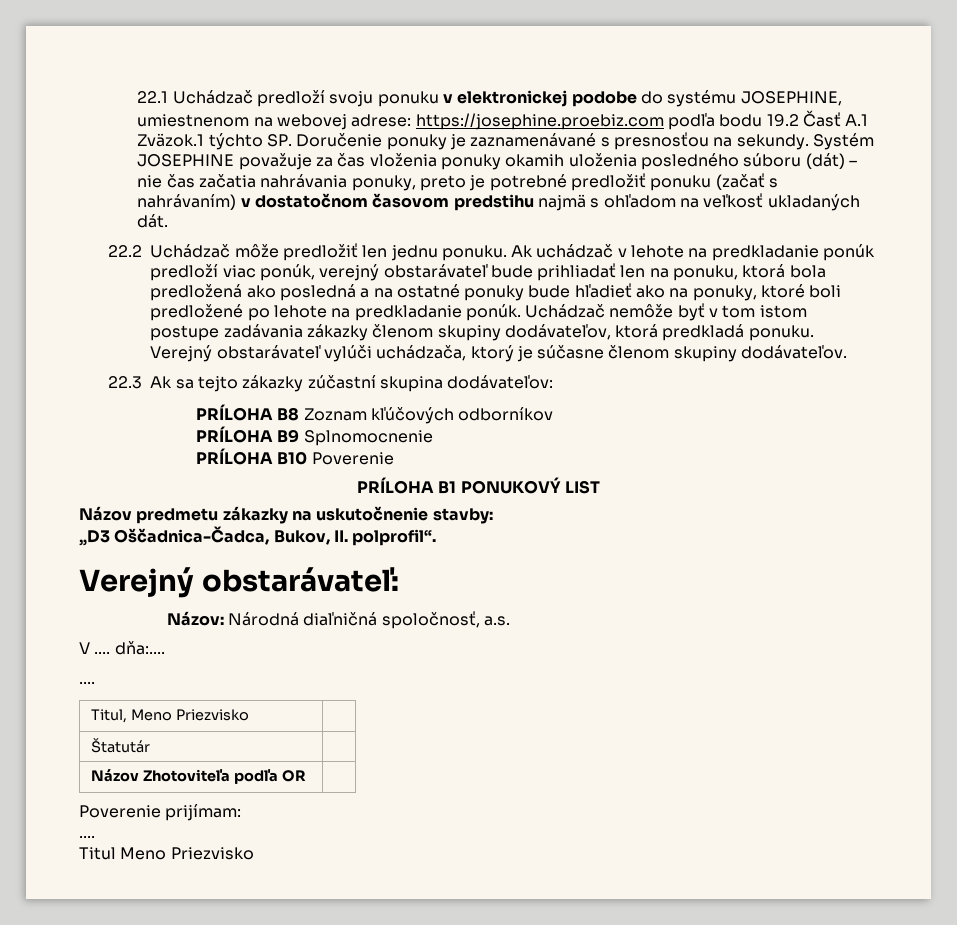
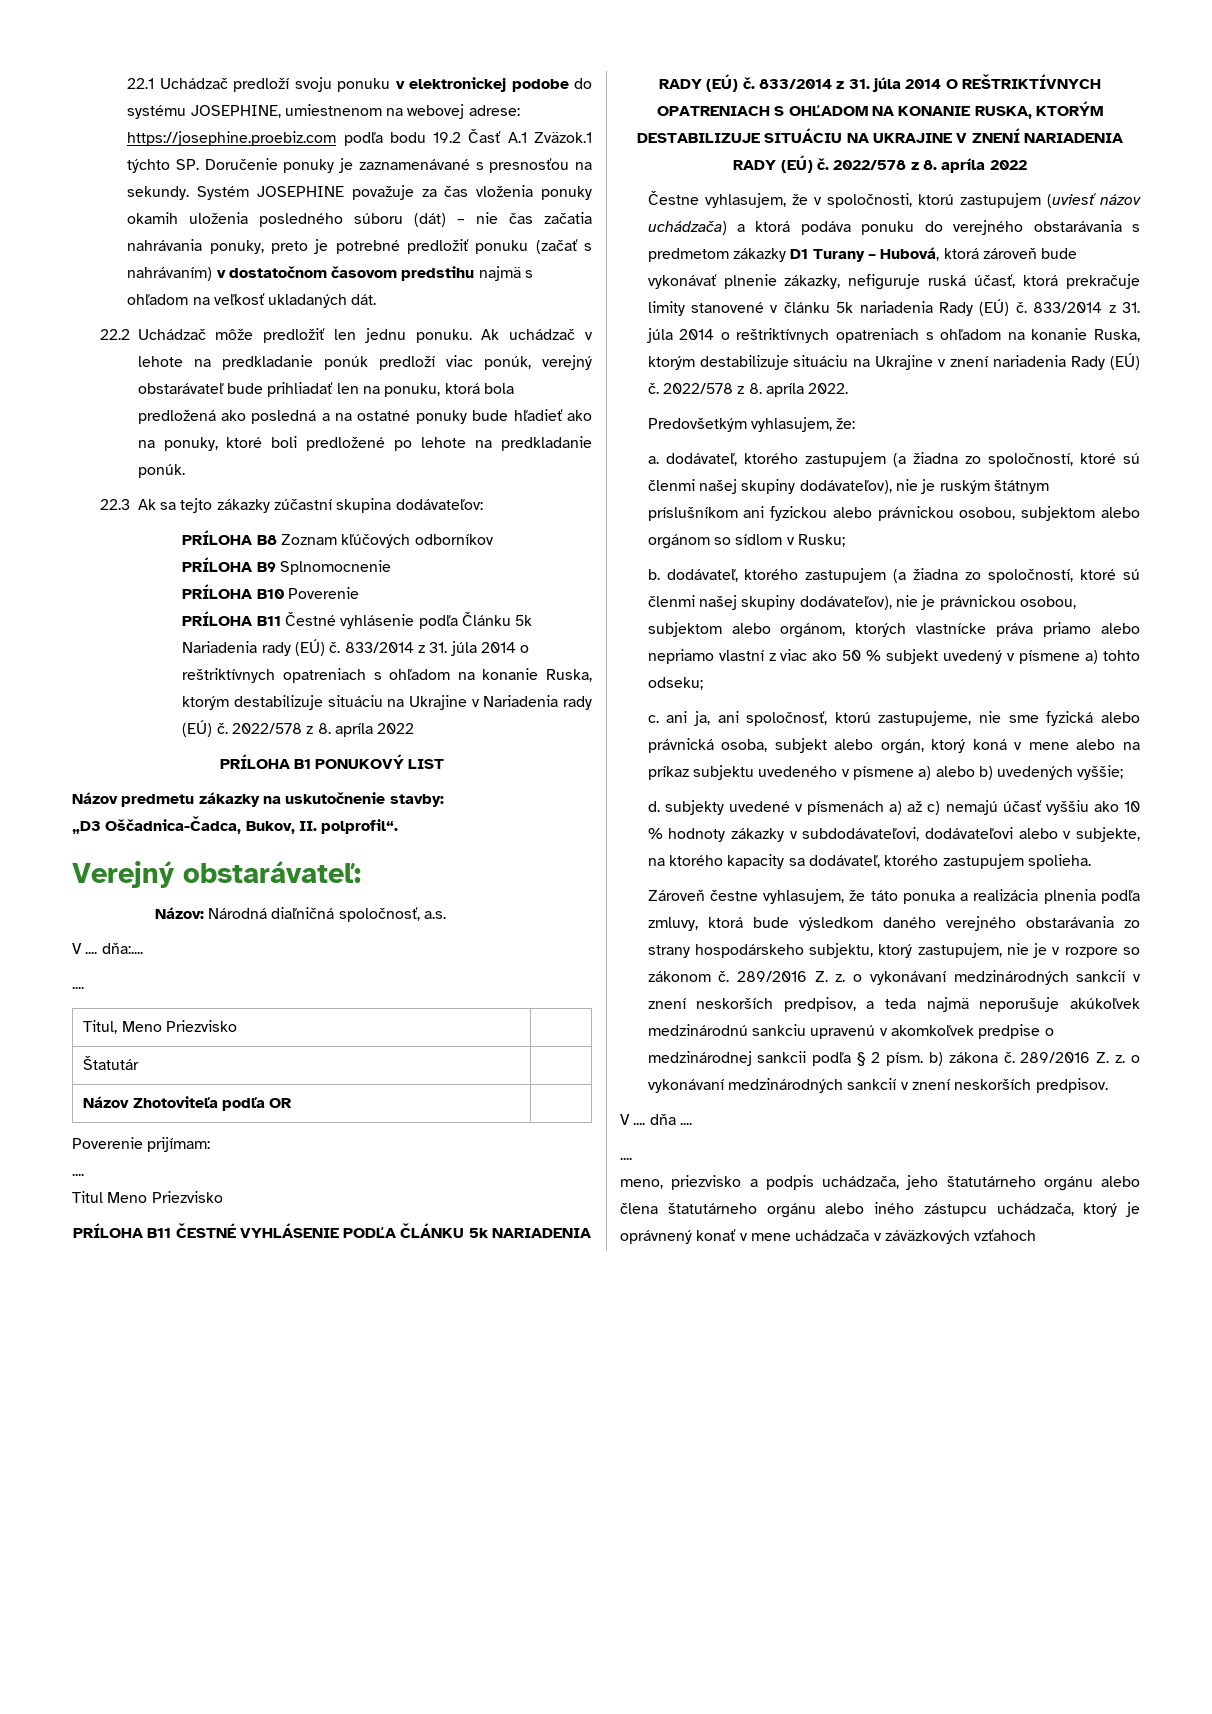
[525,303,807,321] [150,324,814,341] [150,345,848,362] Uchádzač nemôže byť v tom istom postupe zadávania zákazky členom skupiny dodávateľov, ktorá predkladá ponuku. Verejný obstarávateľ vylúči uchádzača, ktorý je súčasne členom skupiny dodávateľov. -> (185, 471) none
(394, 458) none -> [182,611,533,629] [182,639,530,656] [182,668,592,683] [182,695,592,710] [182,720,415,737] // PRÍLOHA B11 Čestné vyhlásenie podľa Článku 5k Nariadenia rady (EÚ) č. 833/2014 z 31. júla 2014 o reštriktívnych opatreniach s ohľadom na konanie Ruska, ktorým destabilizuje situáciu na Ukrajine v Nariadenia rady (EÚ) č. 2022/578 z 8. apríla 2022
(254, 853) none -> [72,1223,592,1238] [659,74,1101,92] [657,101,1103,119] [637,128,1123,143] [733,155,1027,173] [647,191,1141,208] [647,220,1140,235] [647,247,1078,262] [647,274,1140,290] [647,299,1141,316] [646,328,1140,343] [647,353,1140,370] [647,383,849,397] [647,417,856,432] [647,452,1140,467] [647,479,1049,494] [647,506,1140,521] [647,534,845,549] [647,568,1140,583] [647,595,1076,610] [647,622,1140,638] [647,649,1140,664] [647,677,703,690] [647,711,1140,726] [647,738,1140,754] [647,765,1124,780] [647,800,1140,815] [647,827,1140,842] [647,854,1091,869] [647,889,1140,904] [647,916,1140,931] [647,943,1140,958] [647,970,1141,985] [647,997,1140,1012] [647,1024,1054,1039] [647,1051,1140,1066] [647,1078,1108,1093] [620,1114,692,1125] [620,1157,632,1160] [620,1175,1140,1191] [620,1202,1140,1218] [620,1229,1037,1244] // PRÍLOHA B11 ČESTNÉ VYHLÁSENIE PODĽA ČLÁNKU 5k NARIADENIA RADY (EÚ) č. 833/2014 z 31. júla 2014 O REŠTRIKTÍVNYCH OPATRENIACH S OHĽADOM NA KONANIE RUSKA, KTORÝM DESTABILIZUJE SITUÁCIU NA UKRAJINE V ZNENÍ NARIADENIA RADY (EÚ) č. 2022/578 z 8. apríla 2022 // Čestne vyhlasujem, že v spoločnosti, ktorú zastupujem (uviesť názov uchádzača) a ktorá podáva ponuku do verejného obstarávania s predmetom zákazky D1 Turany – Hubová, ktorá zároveň bude vykonávať plnenie zákazky, nefiguruje ruská účasť, ktorá prekračuje limity stanovené v článku 5k nariadenia Rady (EÚ) č. 833/2014 z 31. júla 2014 o reštriktívnych opatreniach s ohľadom na konanie Ruska, ktorým destabilizuje situáciu na Ukrajine v znení nariadenia Rady (EÚ) č. 2022/578 z 8. apríla 2022. // Predovšetkým vyhlasujem, že: // a. dodávateľ, ktorého zastupujem (a žiadna zo spoločností, ktoré sú členmi našej skupiny dodávateľov), nie je ruským štátnym príslušníkom ani fyzickou alebo právnickou osobou, subjektom alebo orgánom so sídlom v Rusku; // b. dodávateľ, ktorého zastupujem (a žiadna zo spoločností, ktoré sú členmi našej skupiny dodávateľov), nie je právnickou osobou, subjektom alebo orgánom, ktorých vlastnícke práva priamo alebo nepriamo vlastní z viac ako 50 % subjekt uvedený v písmene a) tohto odseku; // c. ani ja, ani spoločnosť, ktorú zastupujeme, nie sme fyzická alebo právnická osoba, subjekt alebo orgán, ktorý koná v mene alebo na príkaz subjektu uvedeného v písmene a) alebo b) uvedených vyššie; // d. subjekty uvedené v písmenách a) až c) nemajú účasť vyššiu ako 10 % hodnoty zákazky v subdodávateľovi, dodávateľovi alebo v subjekte, na ktorého kapacity sa dodávateľ, ktorého zastupujem spolieha. // Zároveň čestne vyhlasujem, že táto ponuka a realizácia plnenia podľa zmluvy, ktorá bude výsledkom daného verejného obstarávania zo strany hospodárskeho subjektu, ktorý zastupujem, nie je v rozpore so zákonom č. 289/2016 Z. z. o vykonávaní medzinárodných sankcií v znení neskorších predpisov, a teda najmä neporušuje akúkoľvek medzinárodnú sankciu upravenú v akomkoľvek predpise o medzinárodnej sankcii podľa § 2 písm. b) zákona č. 289/2016 Z. z. o vykonávaní medzinárodných sankcií v znení neskorších predpisov. // V .... dňa .... // .... // meno, priezvisko a podpis uchádzača, jeho štatutárneho orgánu alebo člena štatutárneho orgánu alebo iného zástupcu uchádzača, ktorý je oprávnený konať v mene uchádzača v záväzkových vzťahoch

